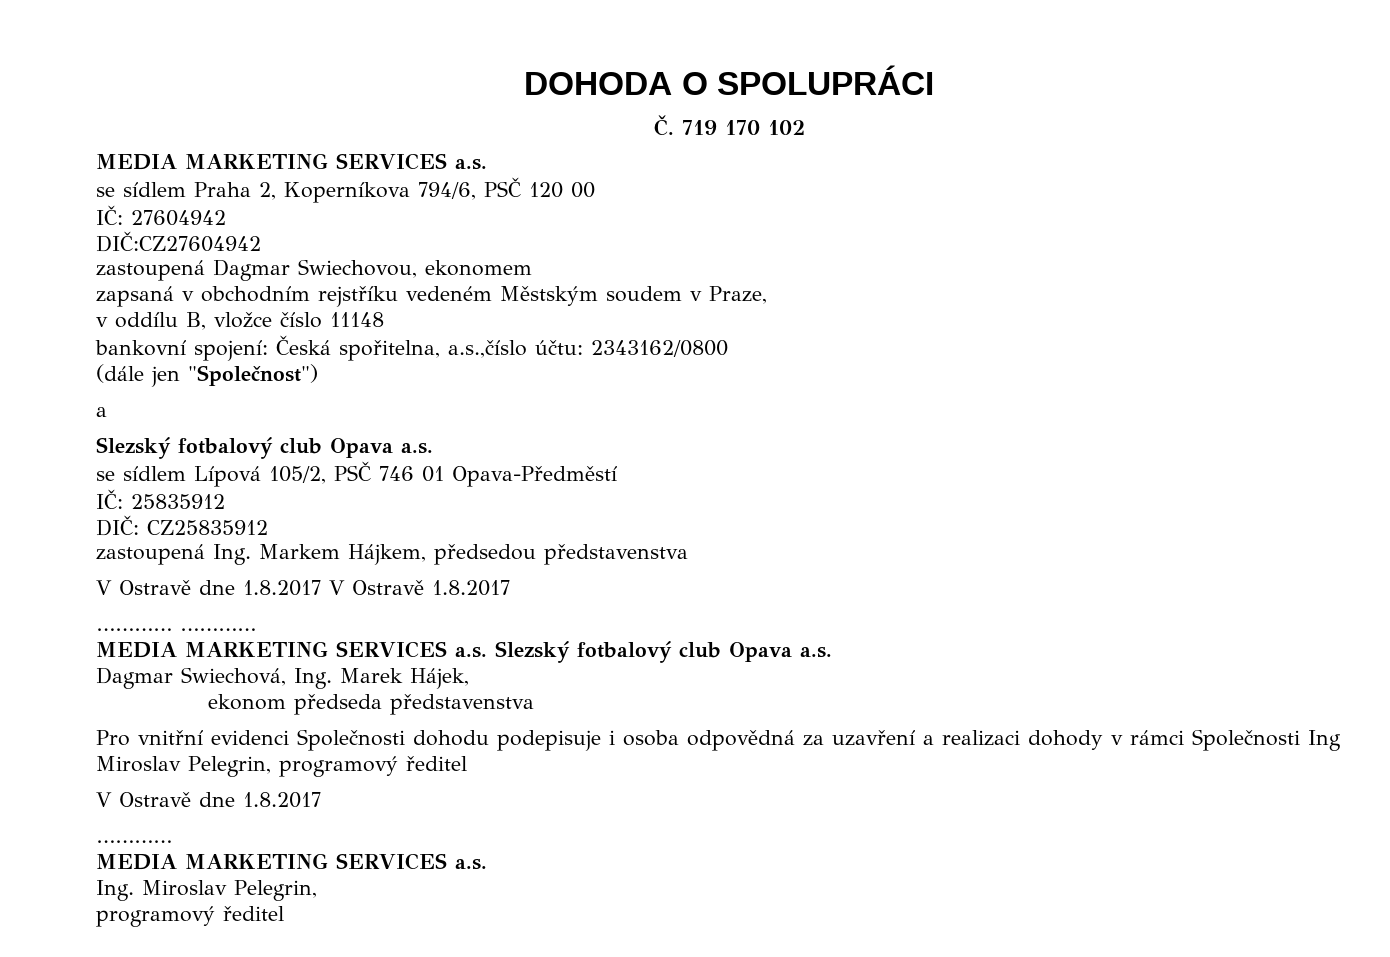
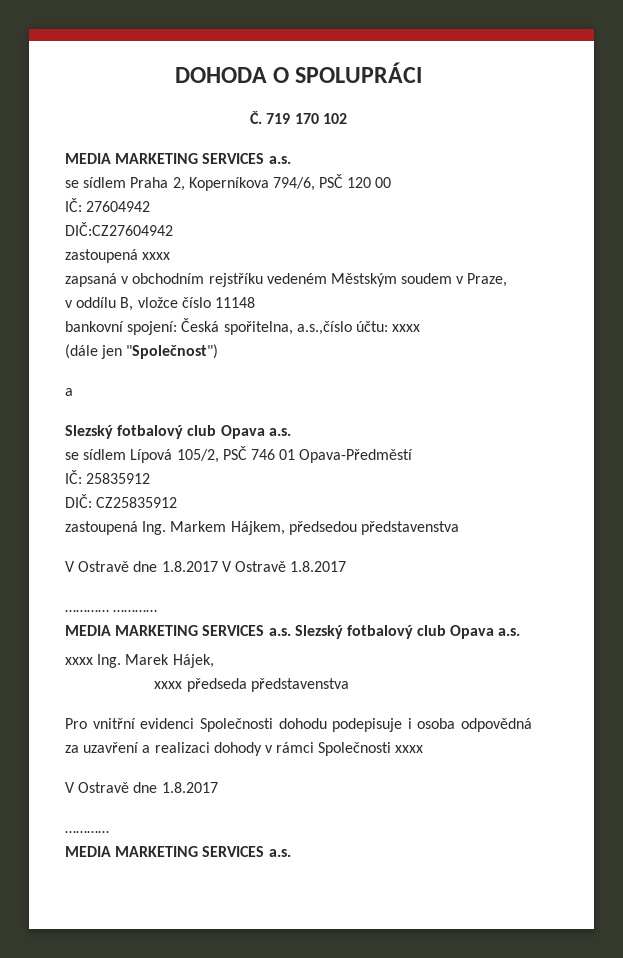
[213,259,532,281] Dagmar Swiechovou, ekonomem -> [142,252,171,260] xxxx
[591,340,728,357] 2343162/0800 -> [392,324,421,332] xxxx
[96,667,286,689] Dagmar Swiechová, -> [65,657,93,665] xxxx
[208,694,287,710] ekonom -> [154,681,183,689] xxxx
[1308,730,1341,751] [96,756,467,777] Ing Miroslav Pelegrin, programový ředitel -> [395,745,424,753] xxxx
[96,880,317,901] [96,906,284,927] // Ing. Miroslav Pelegrin, // programový ředitel -> (291, 853) none

